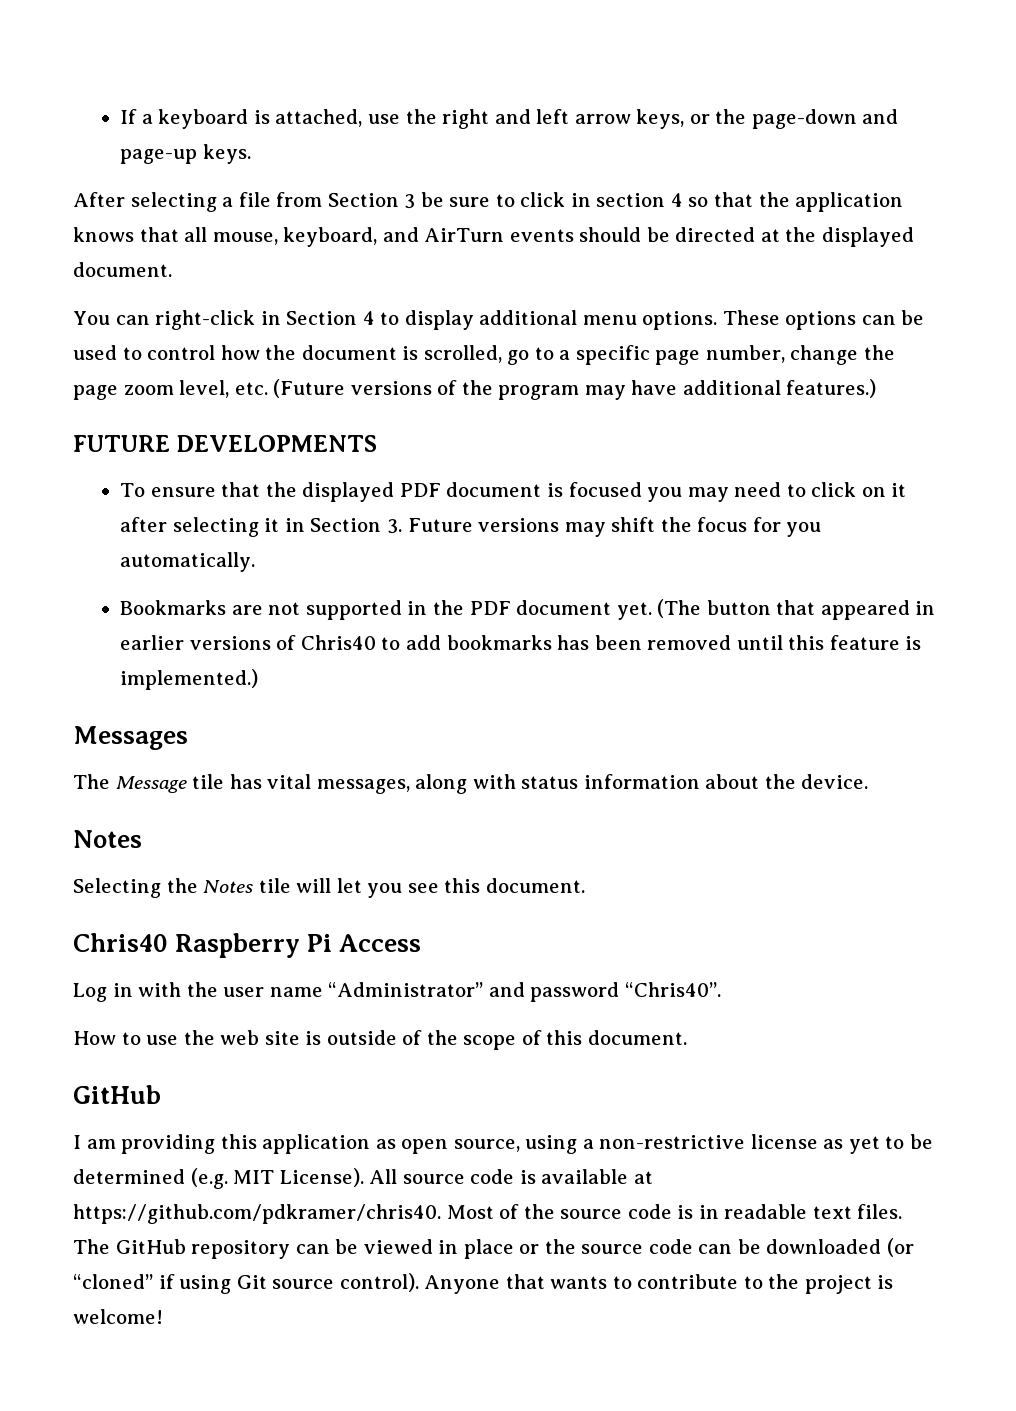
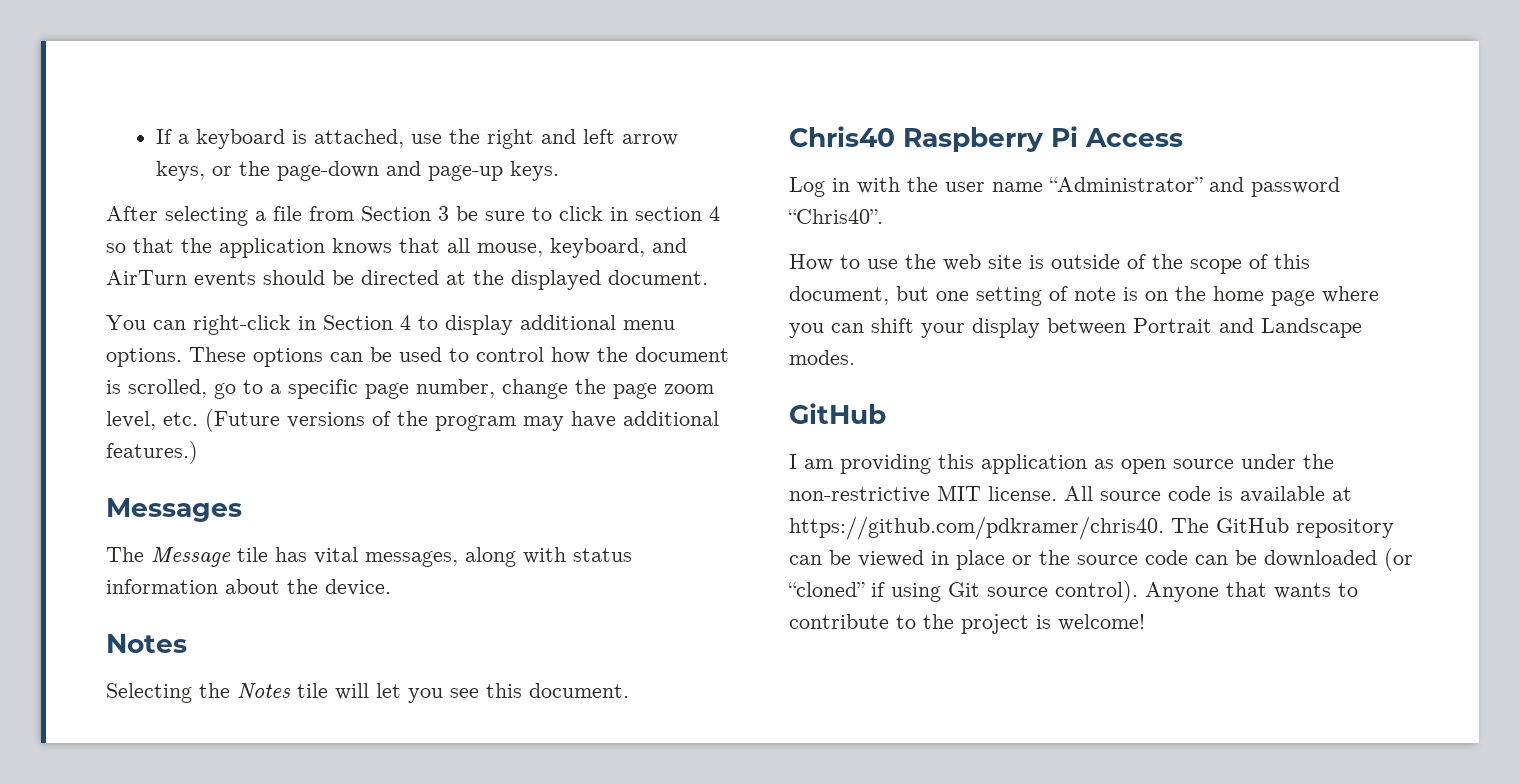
[73,435,378,452] [120,482,907,502] [120,517,822,537] [120,552,256,572] [120,599,936,620] [120,635,922,650] [120,669,259,690] // FUTURE DEVELOPMENTS // To ensure that the displayed PDF document is focused you may need to click on it after selecting it in Section 3. Future versions may shift the focus for you automatically. // Bookmarks are not supported in the PDF document yet. (The button that appeared in earlier versions of Chris40 to add bookmarks has been removed until this feature is implemented.) -> (198, 452) none
[587,1030,687,1045] document. -> [789,286,1379,306] [789,318,1362,338] [789,350,855,365] document, but one setting of note is on the home page where you can shift your display between Portrait and Landscape modes.
[453,1134,934,1154] [73,1168,364,1189] source, using a non-restrictive license as yet to be determined (e.g. MIT License). -> [1173,454,1334,469] [789,485,1057,503] source under the non-restrictive MIT license.
[446,1204,903,1219] Most of the source code is in readable text files. -> (1164, 528) none

